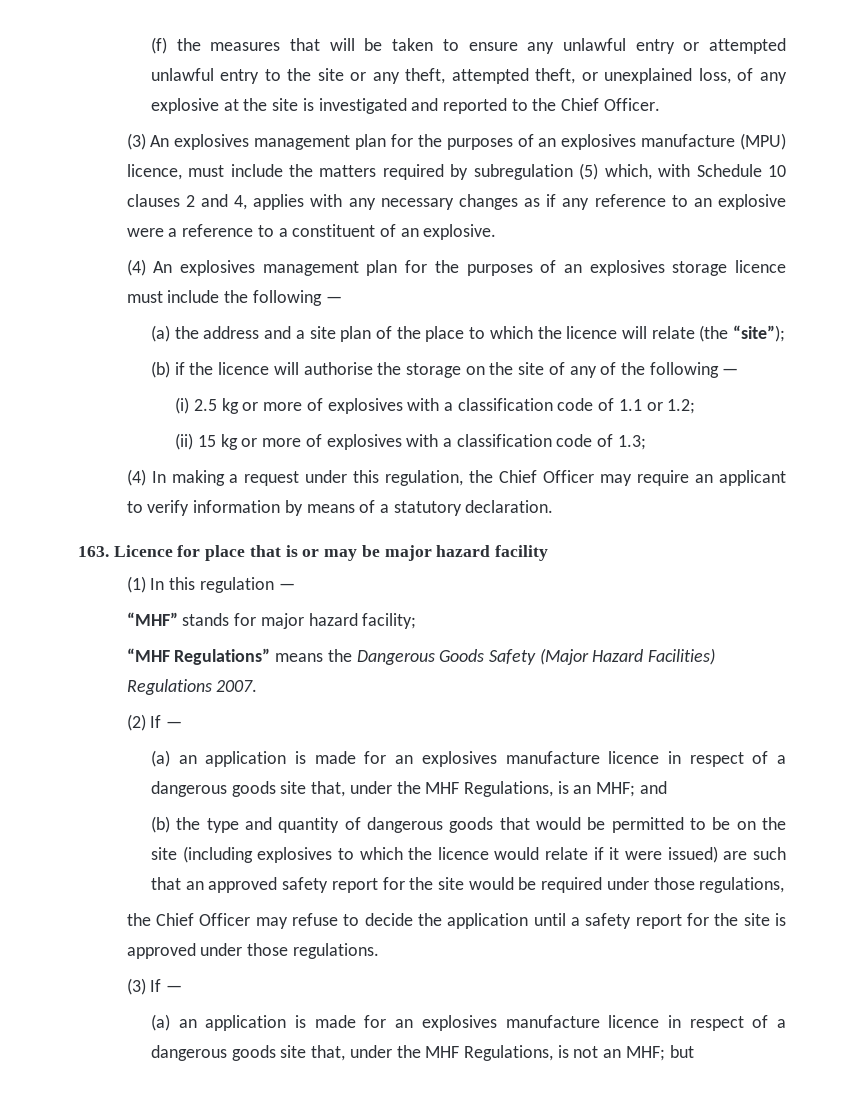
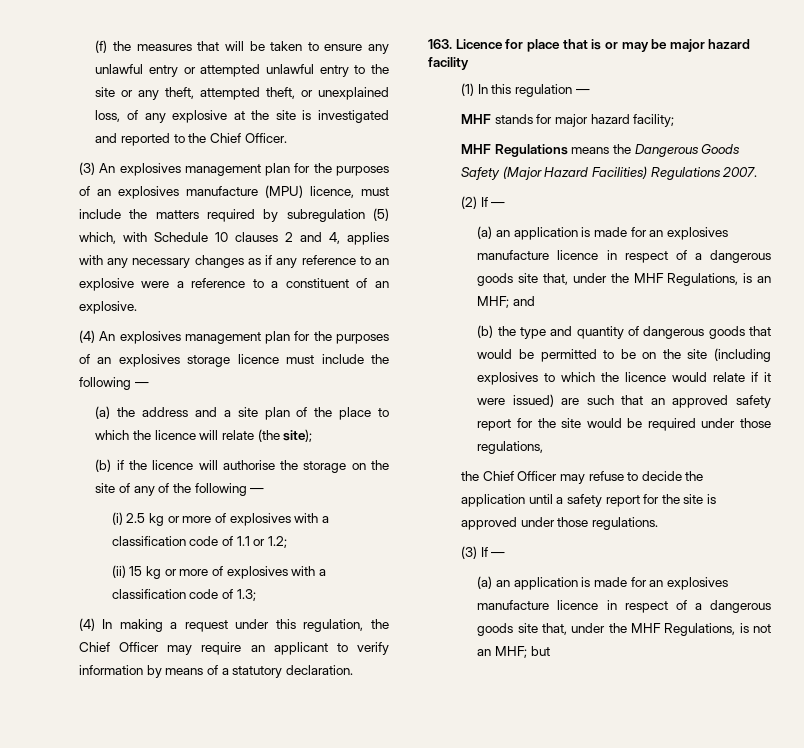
[733,325,786,342] “site”); -> [283,429,313,442] site);
[126,612,178,626] “MHF” -> [460,114,491,124] MHF
[126,648,271,665] “MHF Regulations” -> [460,144,568,157] MHF Regulations

